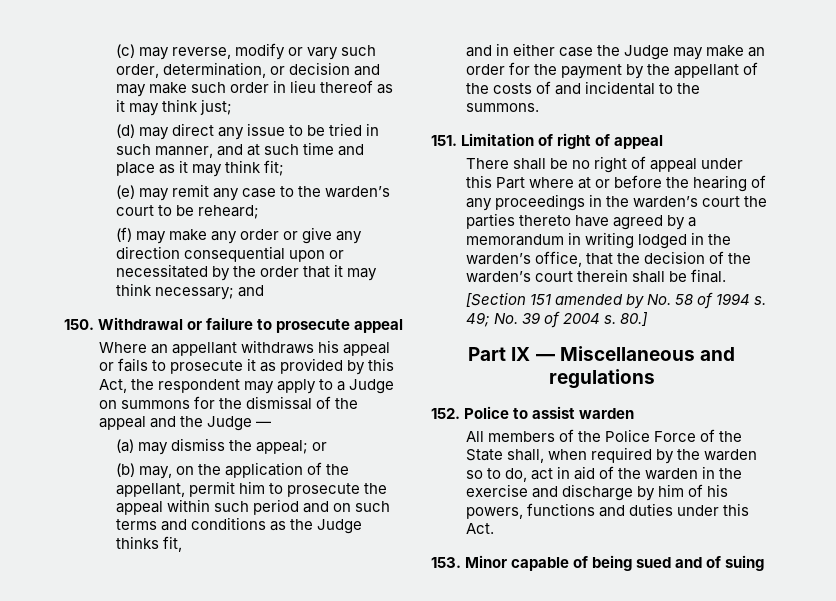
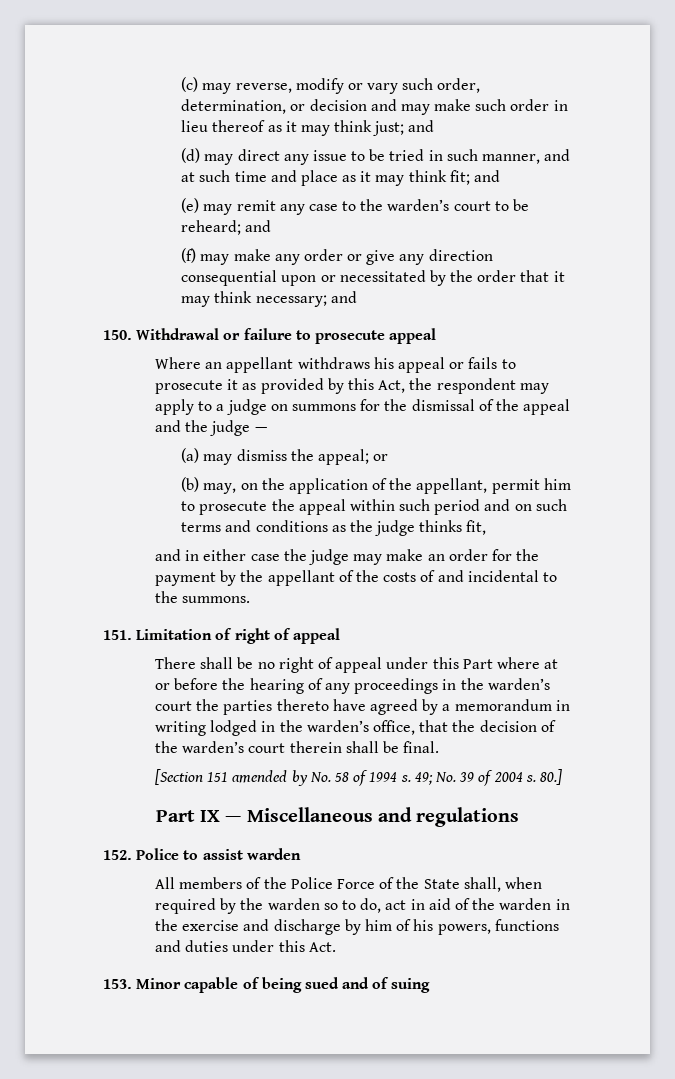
(232, 107) none -> [408,120,435,132] and
(285, 168) none -> [474,170,501,182] and
(259, 212) none -> [245,220,272,232] and
[348,379,394,394] Judge -> [226,399,267,415] judge
[206,416,252,431] Judge -> [210,420,251,436] judge
[317,519,363,534] Judge -> [375,520,416,536] judge
[623,45,669,60] Judge -> [309,549,350,565] judge

